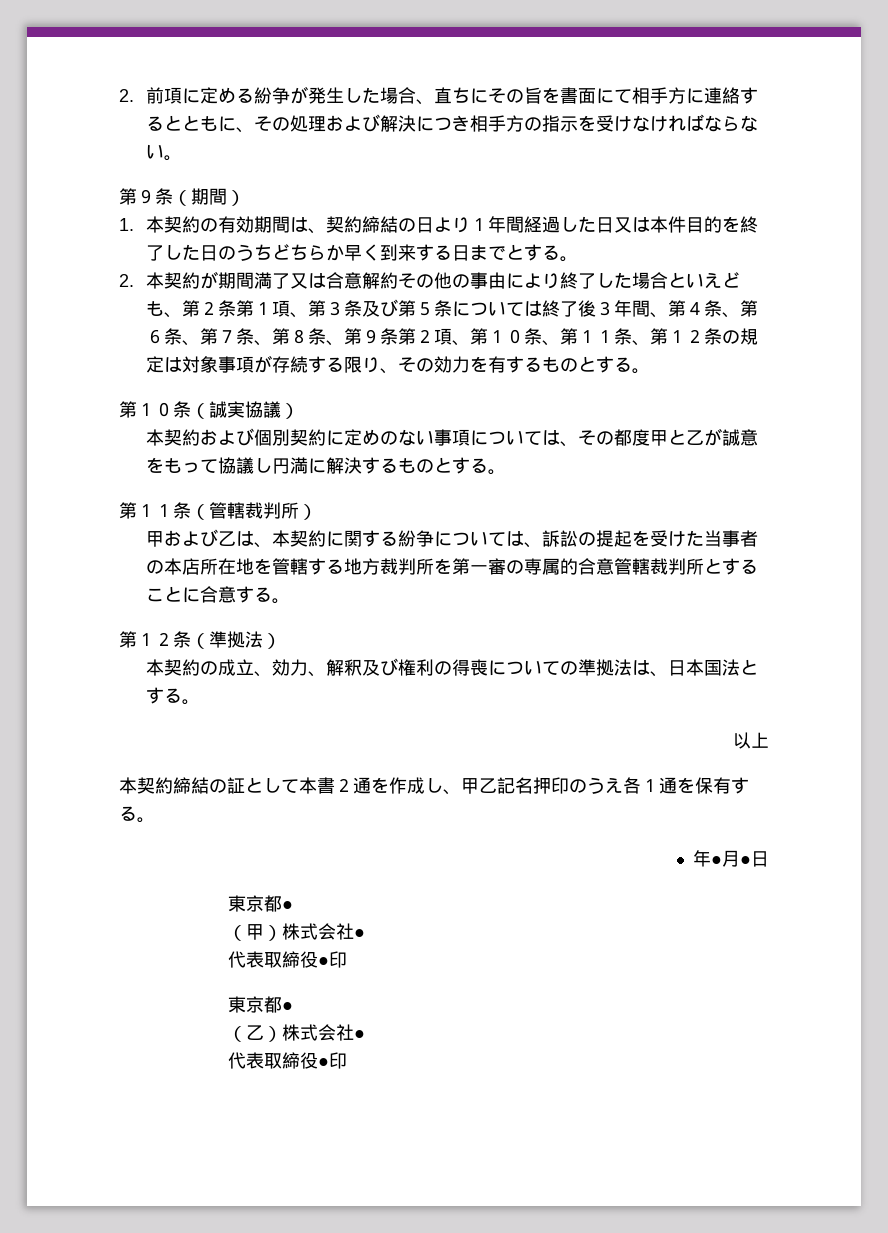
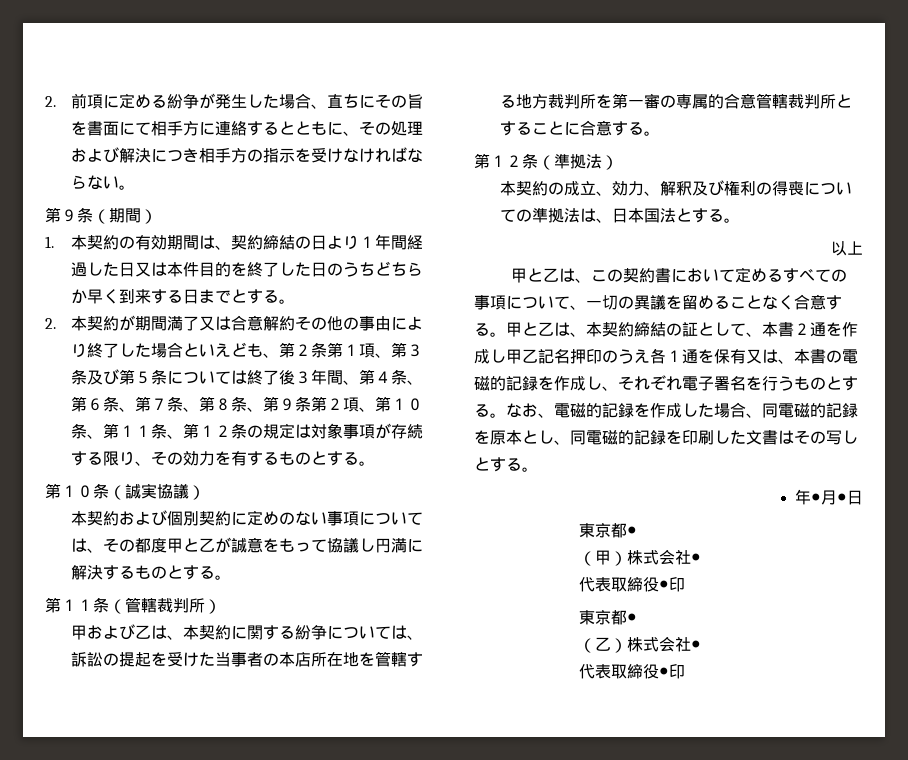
(769, 740) none -> [511,267,848,283] [474,294,842,310] [474,322,586,337] 甲と乙は、この契約書において定めるすべての事項について、一切の異議を留めることなく合意する。甲と乙は、
(299, 786) none -> [746,332,762,337] 、
[443,789,461,795] 、 -> (506, 356) none
(731, 785) none -> [746,349,858,364] [474,375,858,391] [474,402,858,418] [474,430,858,445] [474,457,490,471] 又は、本書の電磁的記録を作成し、それぞれ電子署名を行うものとする。なお、電磁的記録を作成した場合、同電磁的記録を原本とし、同電磁的記録を印刷した文書はその写しと

